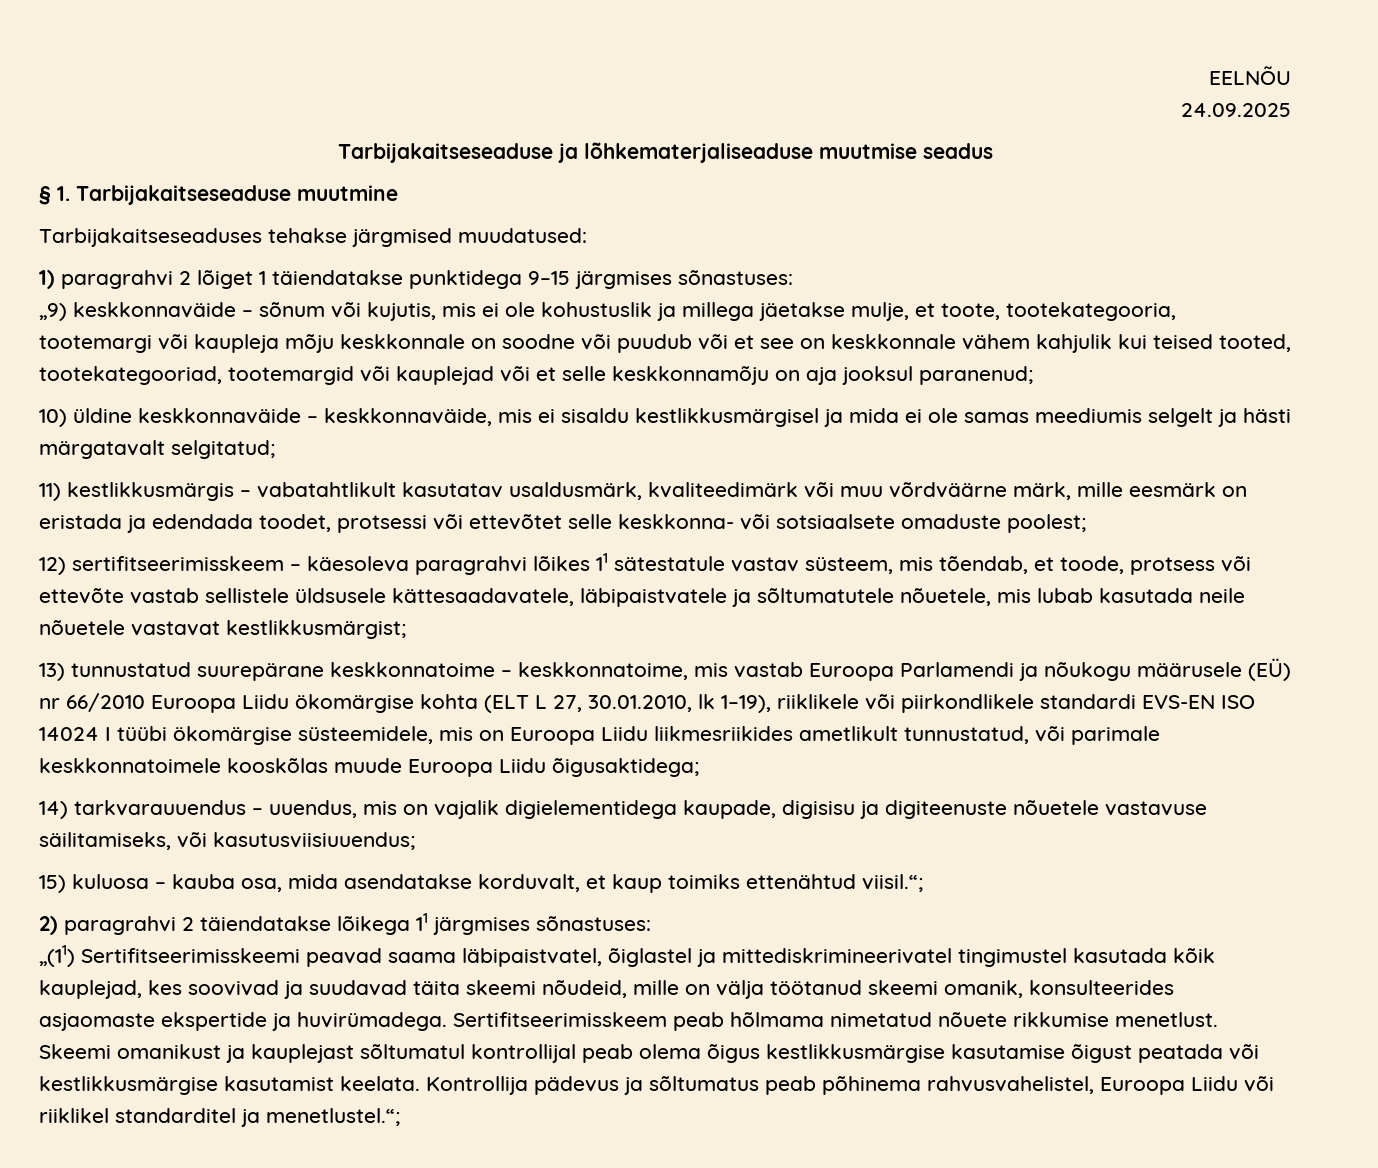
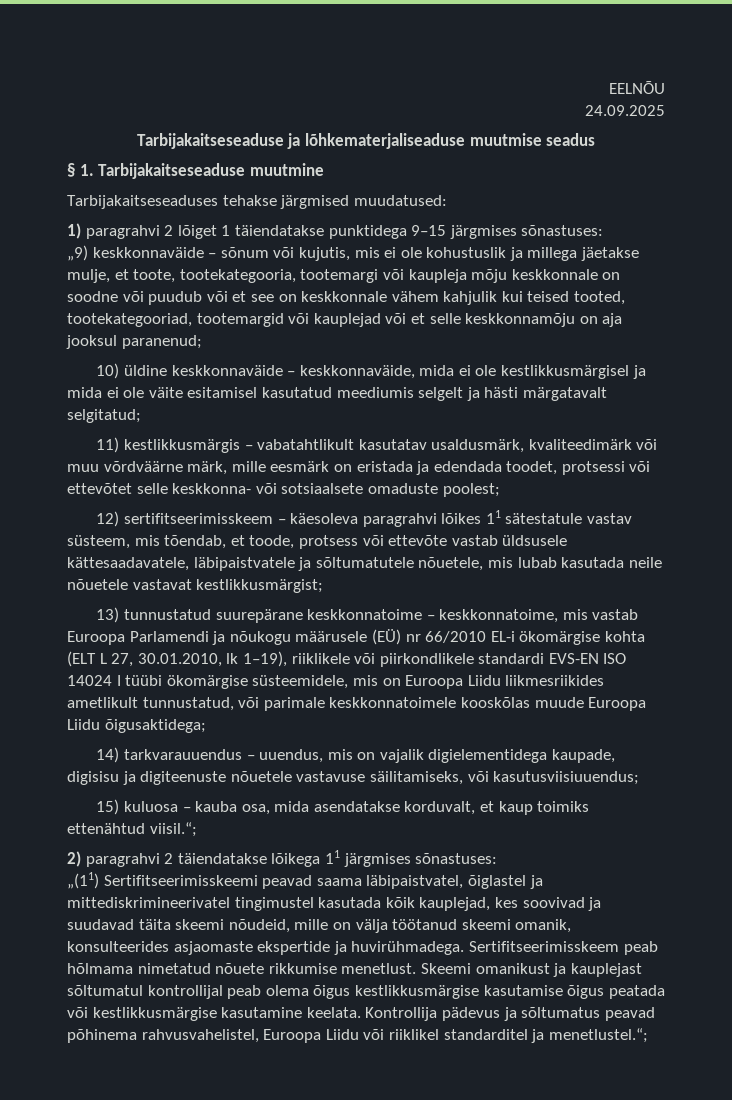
[498,408,629,423] mis ei sisaldu -> [419,365,497,376] mida ei ole
[964,412,1029,423] samas -> [148,387,332,398] väite esitamisel kasutatud
[205,588,289,603] sellistele -> (498, 540) none
[151,694,289,713] Euroopa Liidu -> [490,631,515,642] EL-i
[297,1012,447,1031] huvirümadega. -> [351,941,465,955] huvirühmadega.
[1071,1044,1132,1063] õigust -> [567,985,605,999] õigus
[224,1076,334,1091] kasutamist -> [221,1007,303,1018] kasutamine
[765,1076,816,1095] peab -> [604,1007,655,1021] peavad

